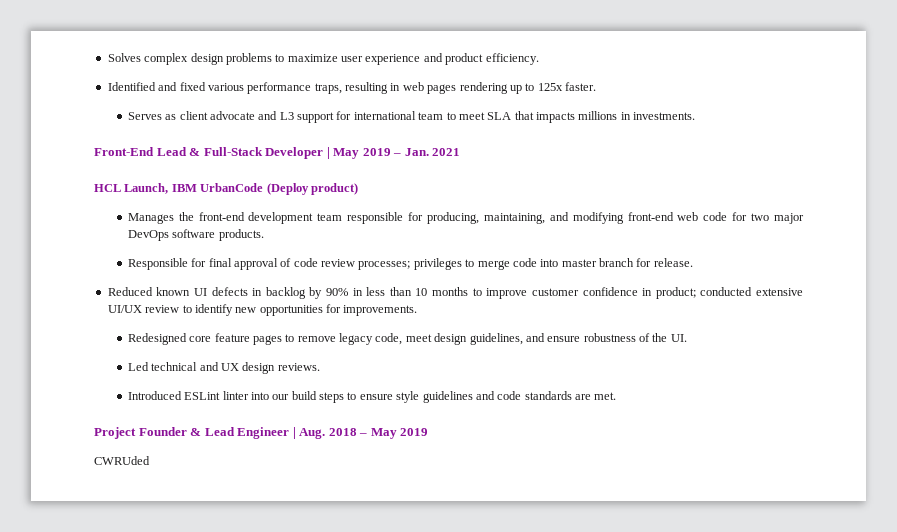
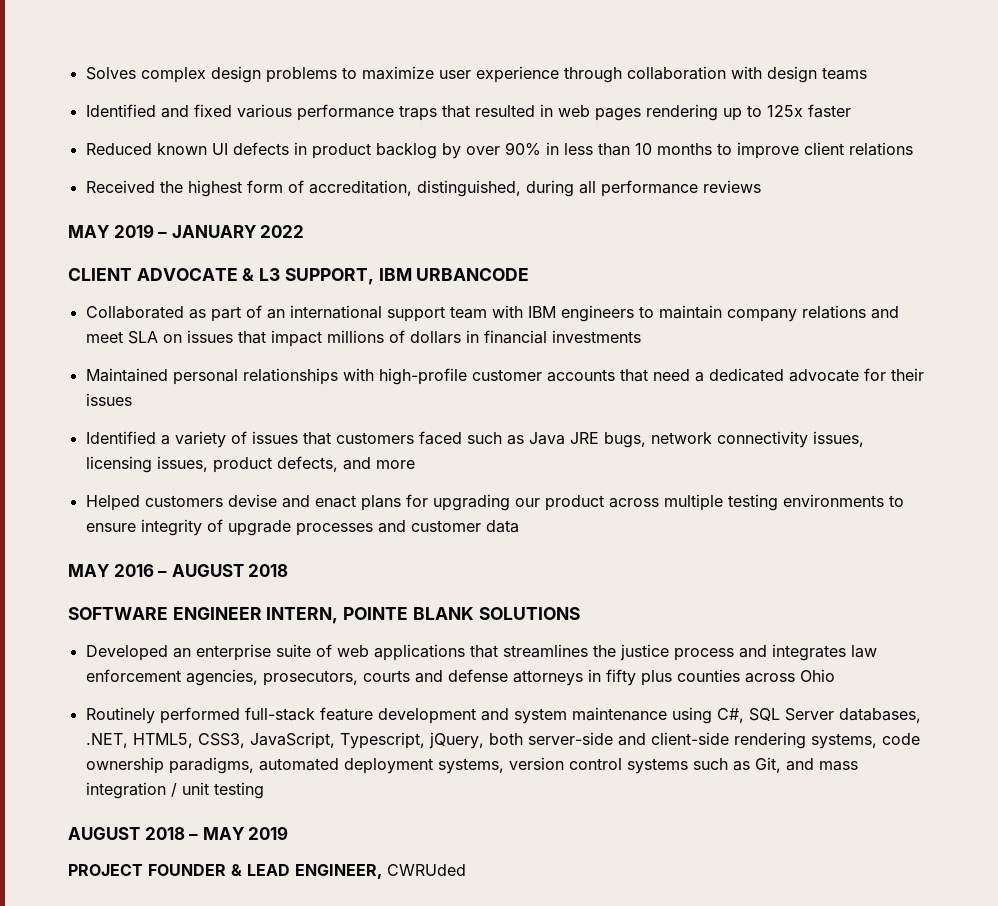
[423,53,539,65] and product efficiency. -> [563,66,867,83] through collaboration with design teams
[314,82,388,94] traps, resulting -> [398,105,535,121] traps that resulted
[565,82,596,91] [127,111,696,123] [94,147,461,159] [94,183,358,195] [127,212,805,224] [127,229,264,241] [127,258,693,270] faster. // Serves as client advocate and L3 support for international team to meet SLA that impacts millions in investments. // Front-End Lead & Full-Stack Developer | May 2019 – Jan. 2021 // HCL Launch, IBM UrbanCode (Deploy product) // Manages the front-end development team responsible for producing, maintaining, and modifying front-end web code for two major DevOps software products. // Responsible for final approval of code review processes; privileges to merge code into master branch for release. -> [807,104,851,118] faster
(263, 292) none -> [311,143,371,159] product
(323, 293) none -> [465,146,500,155] over
[531,287,803,299] [107,304,418,316] [127,333,687,345] [127,362,320,374] [127,391,617,403] [94,427,326,439] customer confidence in product; conducted extensive UI/UX review to identify new opportunities for improvements. // Redesigned core feature pages to remove legacy code, meet design guidelines, and ensure robustness of the UI. // Led technical and UX design reviews. // Introduced ESLint linter into our build steps to ensure style guidelines and code standards are met. // Project Founder & Lead Engineer | Aug. -> [803,142,913,156] [85,180,761,197] [68,224,305,238] [68,268,530,285] [85,305,899,322] [85,330,641,347] [85,368,924,385] [85,393,132,406] [85,431,864,448] [85,456,415,473] [85,494,904,511] [85,519,519,536] [68,564,289,577] [68,607,580,624] [85,644,877,661] [85,669,835,686] [85,707,921,724] [85,732,920,749] [85,757,858,774] [85,782,264,799] [68,827,140,840] client relations // Received the highest form of accreditation, distinguished, during all performance reviews // MAY 2019 – JANUARY 2022 // CLIENT ADVOCATE & L3 SUPPORT, IBM URBANCODE // Collaborated as part of an international support team with IBM engineers to maintain company relations and meet SLA on issues that impact millions of dollars in financial investments // Maintained personal relationships with high-profile customer accounts that need a dedicated advocate for their issues // Identified a variety of issues that customers faced such as Java JRE bugs, network connectivity issues, licensing issues, product defects, and more // Helped customers devise and enact plans for upgrading our product across multiple testing environments to ensure integrity of upgrade processes and customer data // MAY 2016 – AUGUST 2018 // SOFTWARE ENGINEER INTERN, POINTE BLANK SOLUTIONS // Developed an enterprise suite of web applications that streamlines the justice process and integrates law enforcement agencies, prosecutors, courts and defense attorneys in fifty plus counties across Ohio // Routinely performed full-stack feature development and system maintenance using C#, SQL Server databases, .NET, HTML5, CSS3, JavaScript, Typescript, jQuery, both server-side and client-side rendering systems, code ownership paradigms, automated deployment systems, version control systems such as Git, and mass integration / unit testing // AUGUST
[370,428,397,439] May -> [202,827,245,840] MAY
(429, 432) none -> [68,864,382,879] PROJECT FOUNDER & LEAD ENGINEER,

